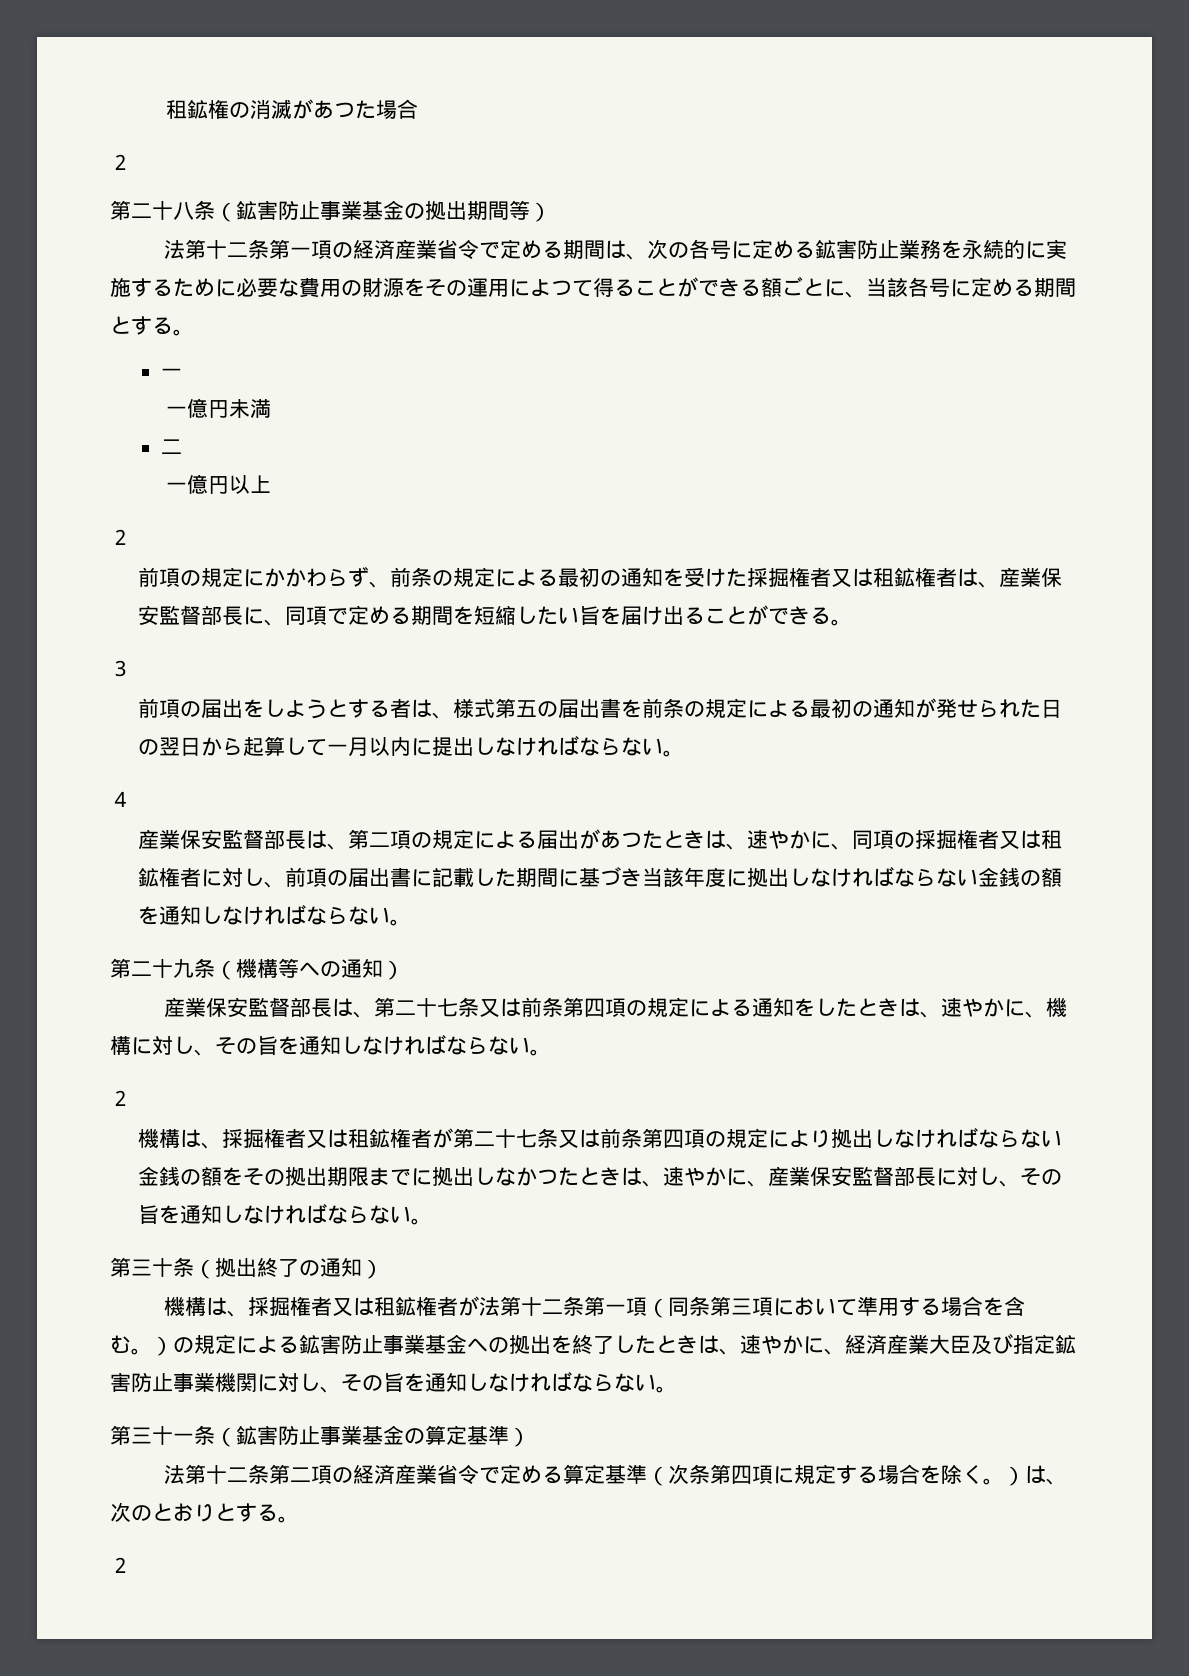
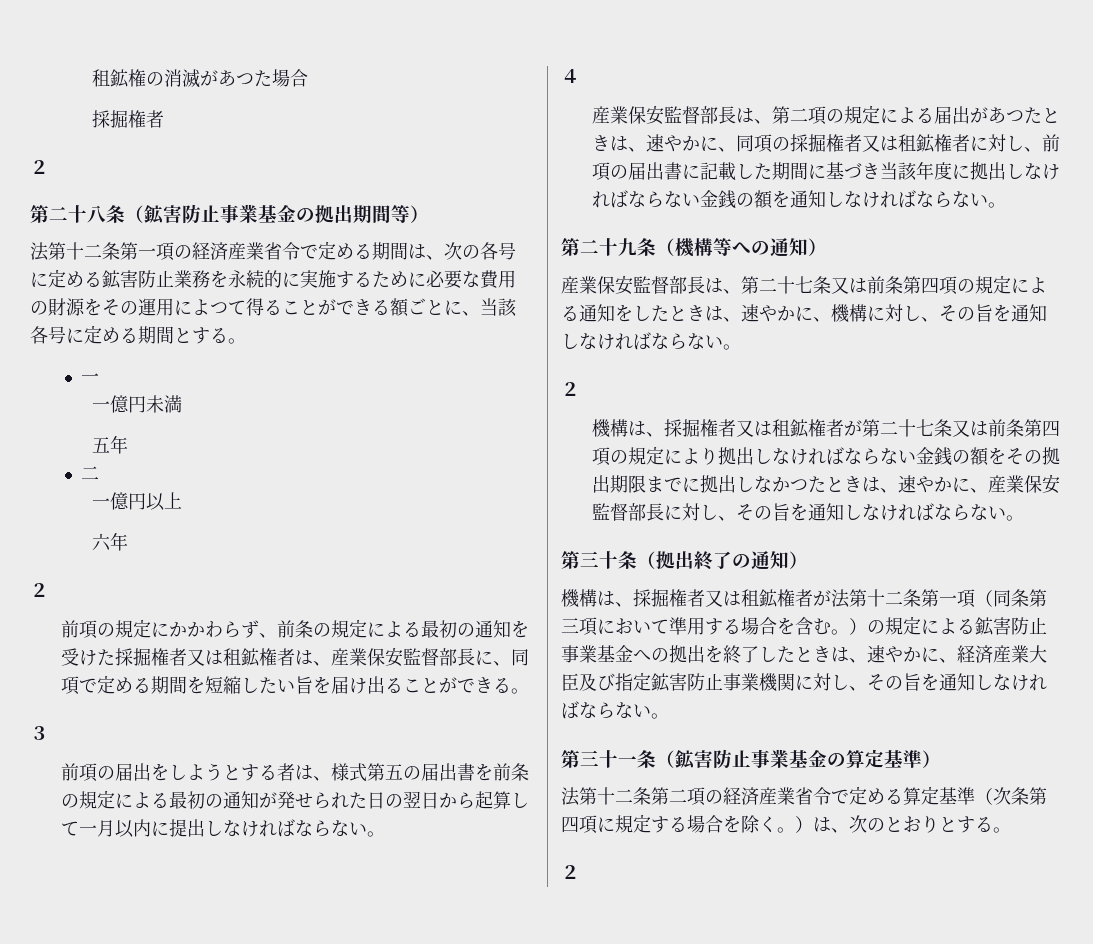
(419, 109) none -> [92,110,165,128] // 採掘権者
(272, 408) none -> [92,435,129,454] // 五年
(272, 484) none -> [92,532,129,551] // 六年

